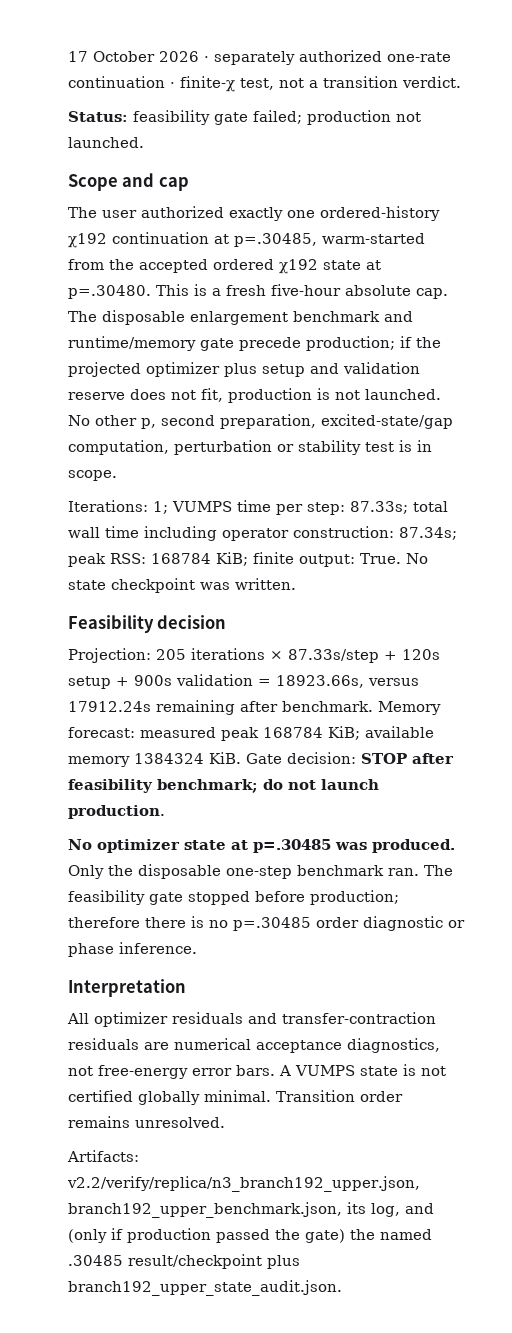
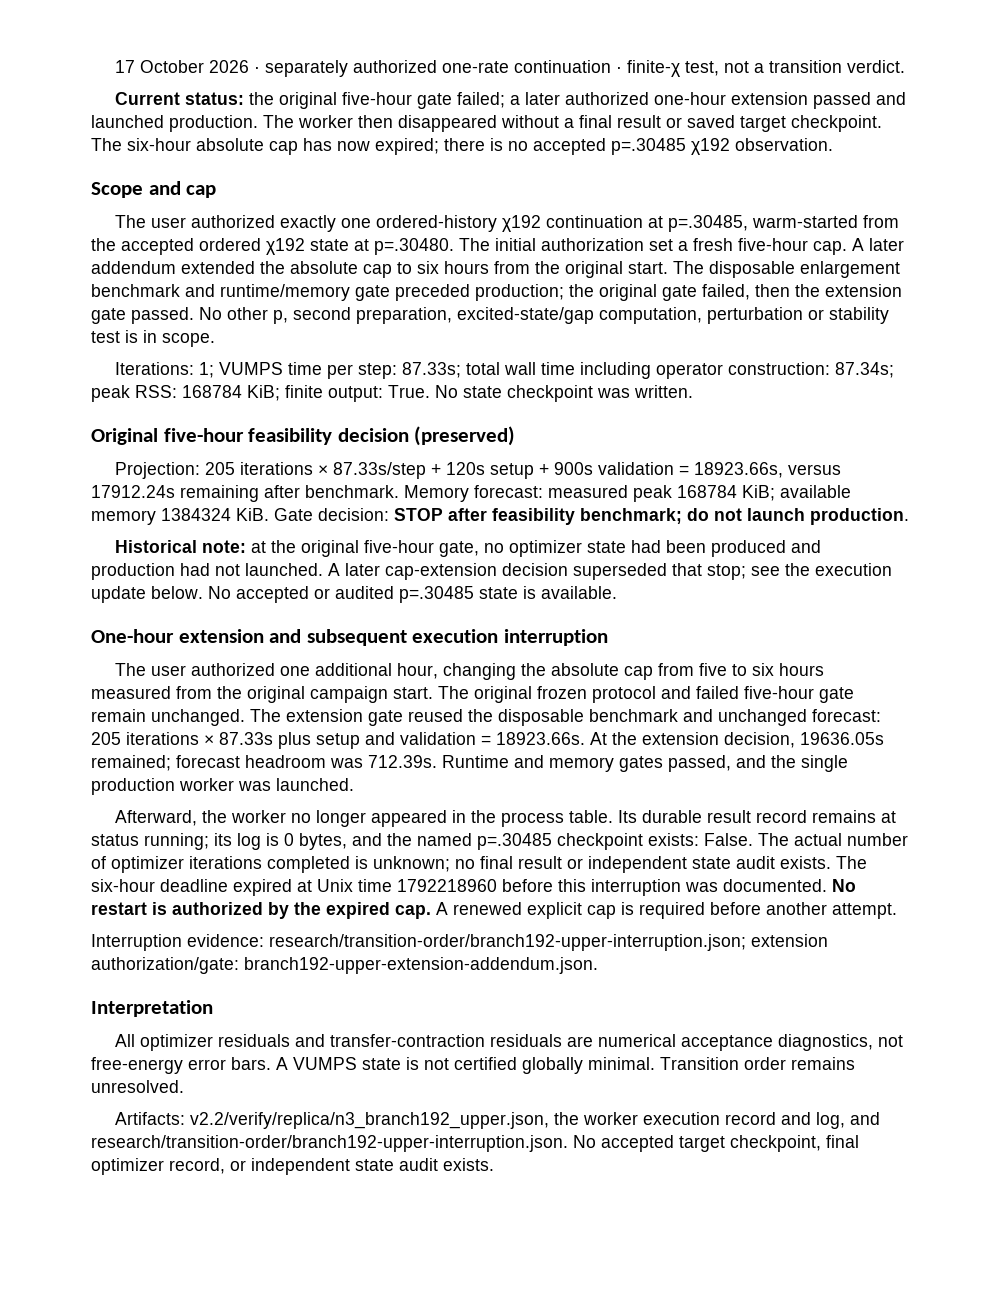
[68,110,421,125] [68,137,144,148] Status: feasibility gate failed; production not launched. -> [115,92,907,109] [91,115,882,132] [91,138,833,155] Current status: the original five-hour gate failed; a later authorized one-hour extension passed and launched production. The worker then disappeared without a final result or saved target checkpoint. The six-hour absolute cap has now expired; there is no accepted p=.30485 χ192 observation.
[156,284,448,299] This is a fresh five-hour absolute cap. -> [459,238,904,255] [91,261,668,278] The initial authorization set a fresh five-hour cap. A later addendum extended the absolute cap to six hours from the original start.
[239,336,441,351] [68,362,420,377] [68,388,441,403] precede production; if the projected optimizer plus setup and validation reserve does not fit, production is not launched. -> [395,284,902,301] [91,307,194,324] preceded production; the original gate failed, then the extension gate passed.
[68,615,227,633] Feasibility decision -> [91,426,516,446] Original five-hour feasibility decision (preserved)
[68,839,455,853] [68,864,453,879] [68,890,399,905] [68,916,465,931] [68,942,197,957] No optimizer state at p=.30485 was produced. Only the disposable one-step benchmark ran. The feasibility gate stopped before production; therefore there is no p=.30485 order diagnostic or phase inference. -> [115,540,822,557] [91,563,892,580] [91,586,617,603] [91,629,608,646] [115,663,825,680] [91,686,854,703] [91,709,881,726] [91,732,884,749] [91,755,848,772] [91,778,354,795] [115,810,897,827] [91,833,908,850] [91,856,867,873] [91,879,856,896] [91,902,897,919] [91,934,828,951] [91,957,598,974] Historical note: at the original five-hour gate, no optimizer state had been produced and production had not launched. A later cap-extension decision superseded that stop; see the execution update below. No accepted or audited p=.30485 state is available. // One-hour extension and subsequent execution interruption // The user authorized one additional hour, changing the absolute cap from five to six hours measured from the original campaign start. The original frozen protocol and failed five-hour gate remain unchanged. The extension gate reused the disposable benchmark and unchanged forecast: 205 iterations × 87.33s plus setup and validation = 18923.66s. At the extension decision, 19636.05s remained; forecast headroom was 712.39s. Runtime and memory gates passed, and the single production worker was launched. // Afterward, the worker no longer appeared in the process table. Its durable result record remains at status running; its log is 0 bytes, and the named p=.30485 checkpoint exists: False. The actual number of optimizer iterations completed is unknown; no final result or independent state audit exists. The six-hour deadline expired at Unix time 1792218960 before this interruption was documented. No restart is authorized by the expired cap. A renewed explicit cap is required before another attempt. // Interruption evidence: research/transition-order/branch192-upper-interruption.json; extension authorization/gate: branch192-upper-extension-addendum.json.
[68,1202,434,1218] [68,1228,432,1243] [68,1254,300,1269] [68,1280,342,1296] branch192_upper_benchmark.json, its log, and (only if production passed the gate) the named .30485 result/checkpoint plus branch192_upper_state_audit.json. -> [554,1112,881,1129] [91,1135,859,1152] [91,1158,494,1175] the worker execution record and log, and research/transition-order/branch192-upper-interruption.json. No accepted target checkpoint, final optimizer record, or independent state audit exists.

